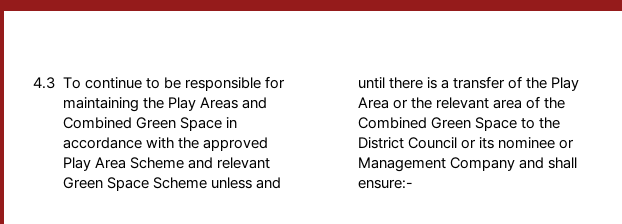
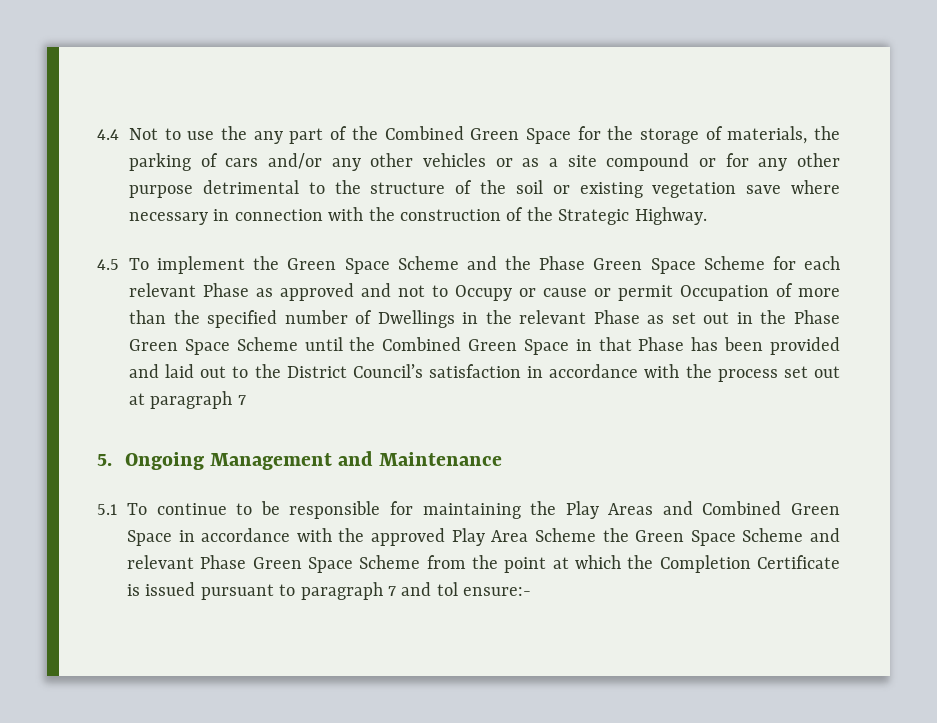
[33,77,55,89] 4.3 -> [97,126,840,144] [129,153,840,171] [129,180,840,198] [129,207,707,225] [97,256,840,274] [129,283,840,301] [129,310,840,328] [129,337,840,355] [129,364,840,382] [129,391,246,409] [97,451,503,470] [97,504,117,515] 4.4 Not to use the any part of the Combined Green Space for the storage of materials, the parking of cars and/or any other vehicles or as a site compound or for any other purpose detrimental to the structure of the soil or existing vegetation save where necessary in connection with the construction of the Strategic Highway. // 4.5 To implement the Green Space Scheme and the Phase Green Space Scheme for each relevant Phase as approved and not to Occupy or cause or permit Occupation of more than the specified number of Dwellings in the relevant Phase as set out in the Phase Green Space Scheme until the Combined Green Space in that Phase has been provided and laid out to the District Council’s satisfaction in accordance with the process set out at paragraph 7 // 5. Ongoing Management and Maintenance // 5.1
[187,157,270,169] [62,177,281,191] [357,76,579,91] [357,96,565,109] [357,117,560,131] [357,137,574,149] [357,157,577,172] and relevant Green Space Scheme unless and until there is a transfer of the Play Area or the relevant area of the Combined Green Space to the District Council or its nominee or Management Company and shall -> [602,528,840,546] [127,555,840,573] [127,582,458,600] the Green Space Scheme and relevant Phase Green Space Scheme from the point at which the Completion Certificate is issued pursuant to paragraph 7 and tol

